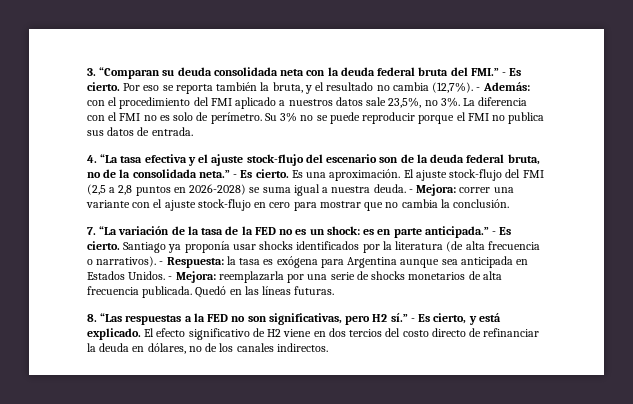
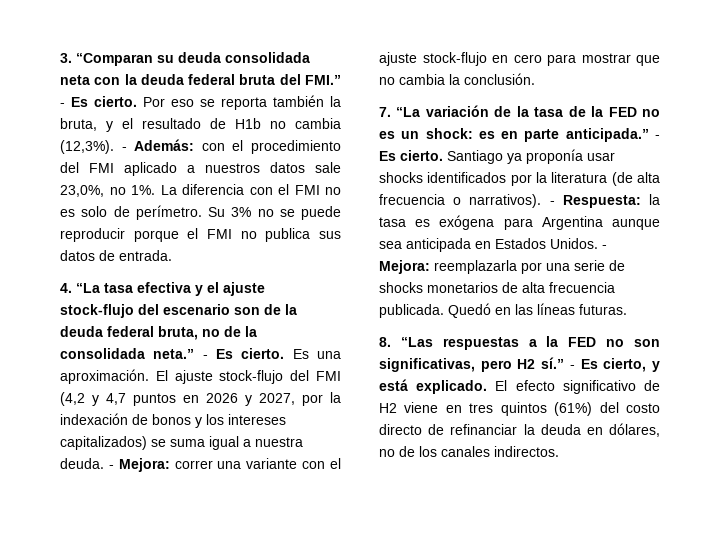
[376,82,474,93] no cambia (12,7%). -> [210,118,341,129] [60,140,114,154] de H1b no cambia (12,3%).
[388,97,460,108] 23,5%, no 3%. -> [60,185,155,197] 23,0%, no 1%.
[87,184,247,196] (2,5 a 2,8 puntos en 2026-2028) -> [60,392,341,406] [60,413,286,428] [60,436,147,450] (4,2 y 4,7 puntos en 2026 y 2027, por la indexación de bonos y los intereses capitalizados)
[328,328,383,337] dos tercios -> [469,402,593,416] tres quintos (61%)

